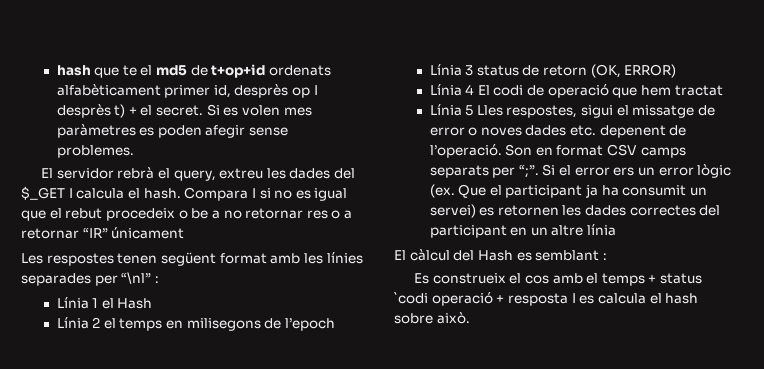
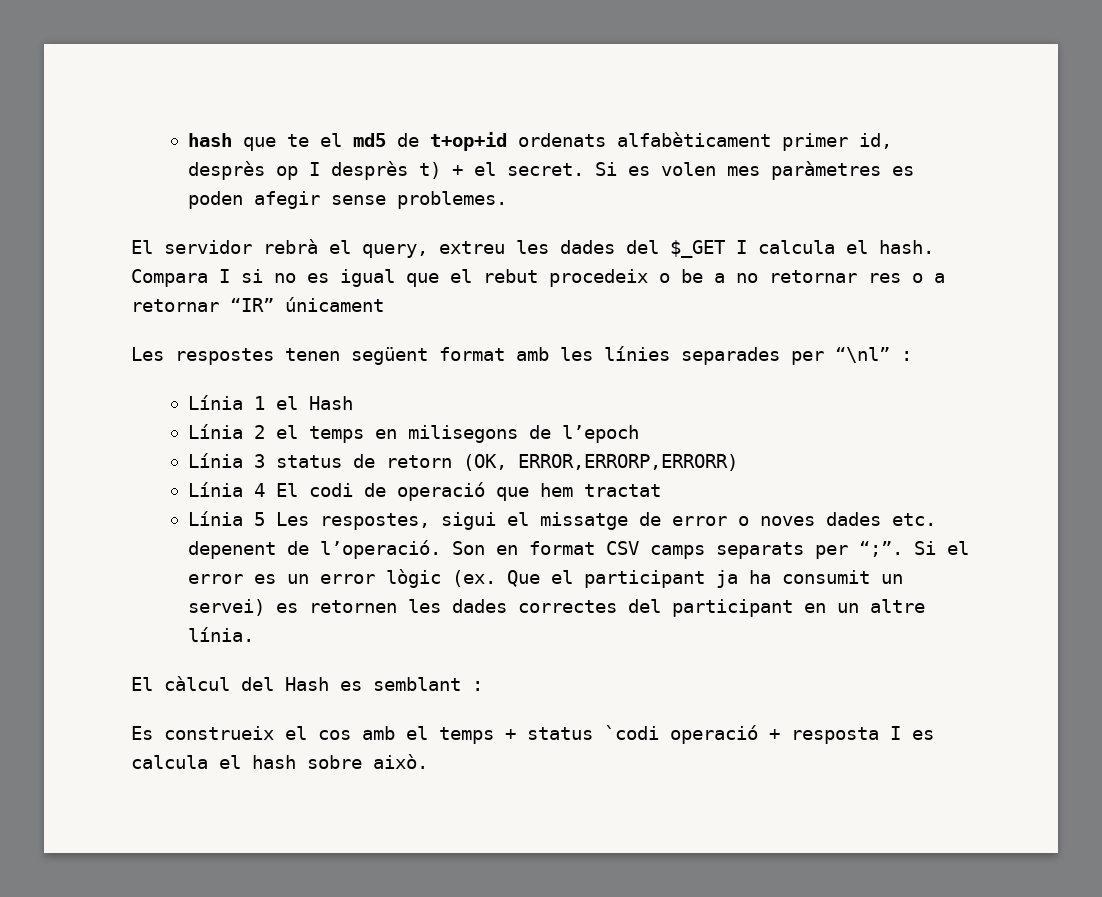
[624,64,677,78] ERROR) -> [517,454,738,471] ERROR,ERRORP,ERRORR)
[476,105,503,116] Lles -> [275,512,309,526] Les
[613,167,635,176] ers -> [253,574,276,584] es
[587,224,617,236] línia -> [187,627,254,642] línia.

